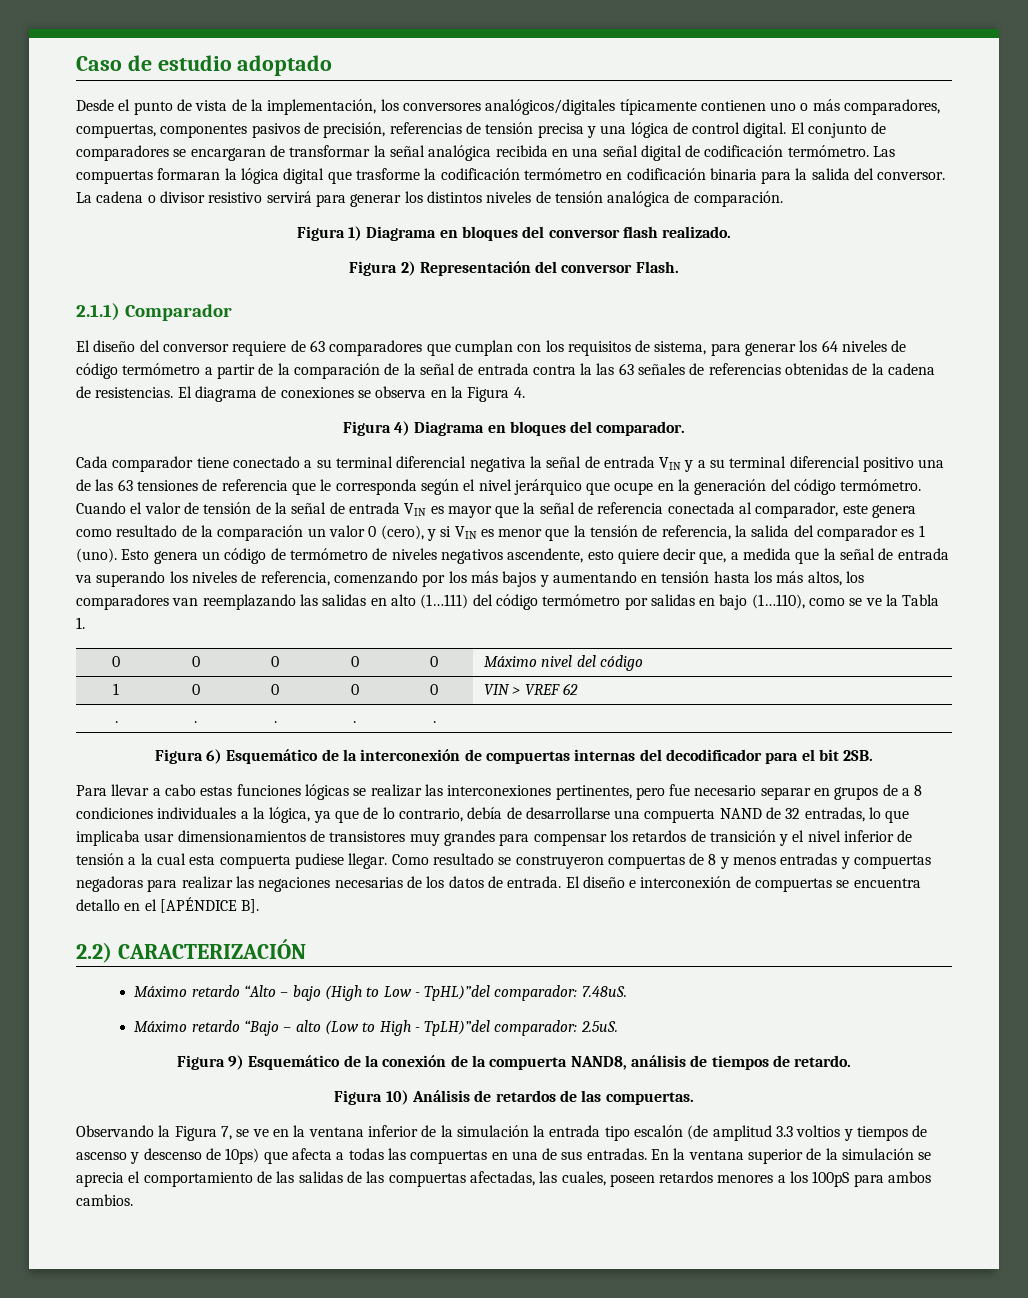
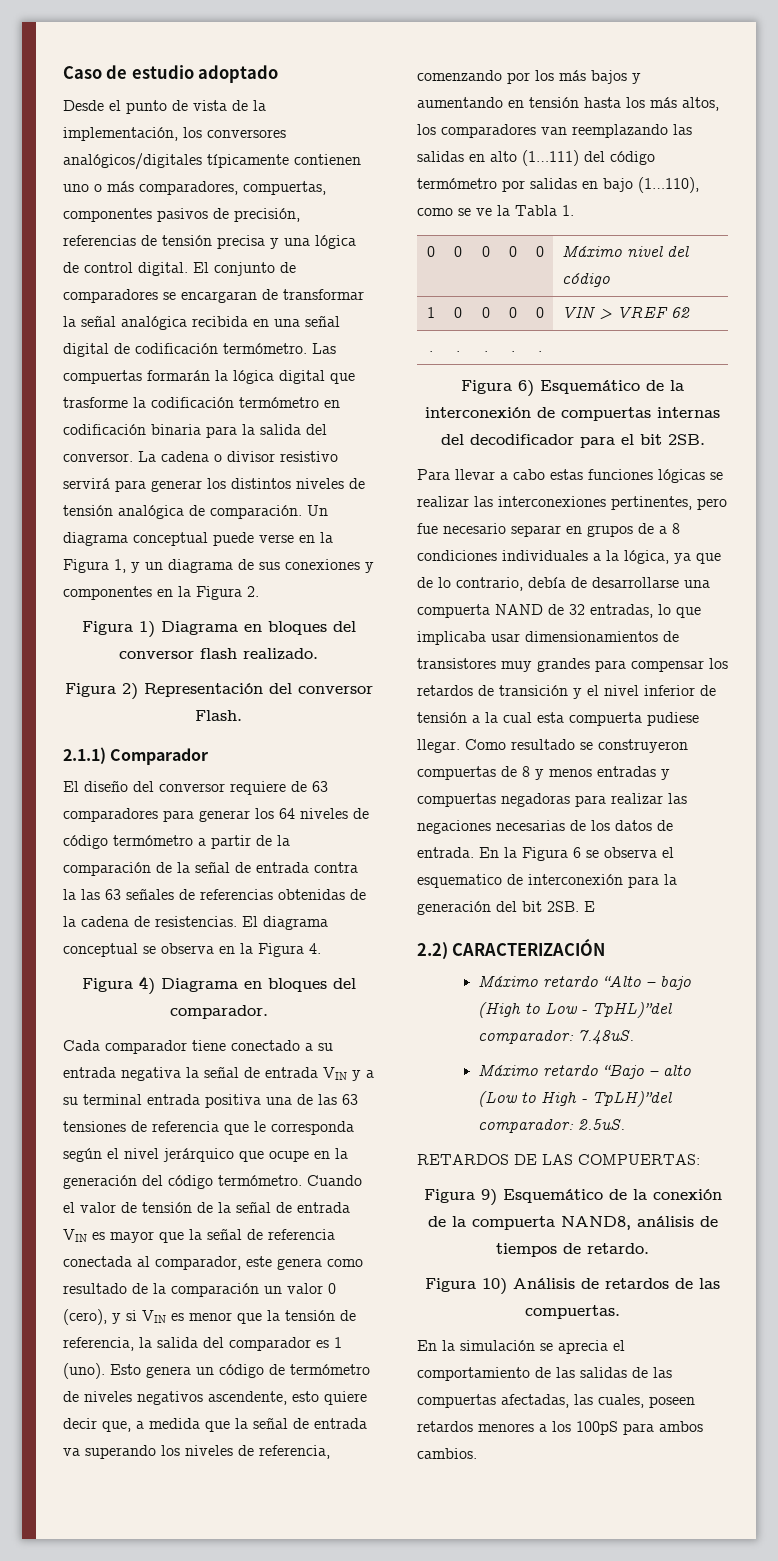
[157,168,221,180] formaran -> [147,370,210,381] formarán
(783, 199) none -> [307,505,328,516] [63,532,333,546] [63,559,374,573] [63,586,259,600] Un diagrama conceptual puede verse en la Figura 1, y un diagrama de sus conexiones y componentes en la Figura 2.
[426,340,707,356] que cumplan con los requisitos de sistema, -> (158, 815) none
[261,386,354,398] de conexiones -> [63,943,138,957] conceptual
[335,456,467,468] terminal diferencial -> [63,1067,116,1078] entrada
[789,456,915,472] diferencial positivo -> [147,1094,261,1108] entrada positiva
[565,876,921,892] [76,897,260,913] El diseño e interconexión de compuertas se encuentra detallo en el [APÉNDICE B]. -> [479,847,674,861] [417,874,677,888] [417,901,595,915] En la Figura 6 se observa el esquematico de interconexión para la generación del bit 2SB. E
(618, 1026) none -> [417,1154,700,1165] // RETARDOS DE LAS COMPUERTAS:
[76,1125,928,1141] [76,1148,822,1164] Observando la Figura 7, se ve en la ventana inferior de la simulación la entrada tipo escalón (de amplitud 3.3 voltios y tiempos de ascenso y descenso de 10ps) que afecta a todas las compuertas en una de sus entradas. En la ventana superior de -> [417,1340,437,1351] En

